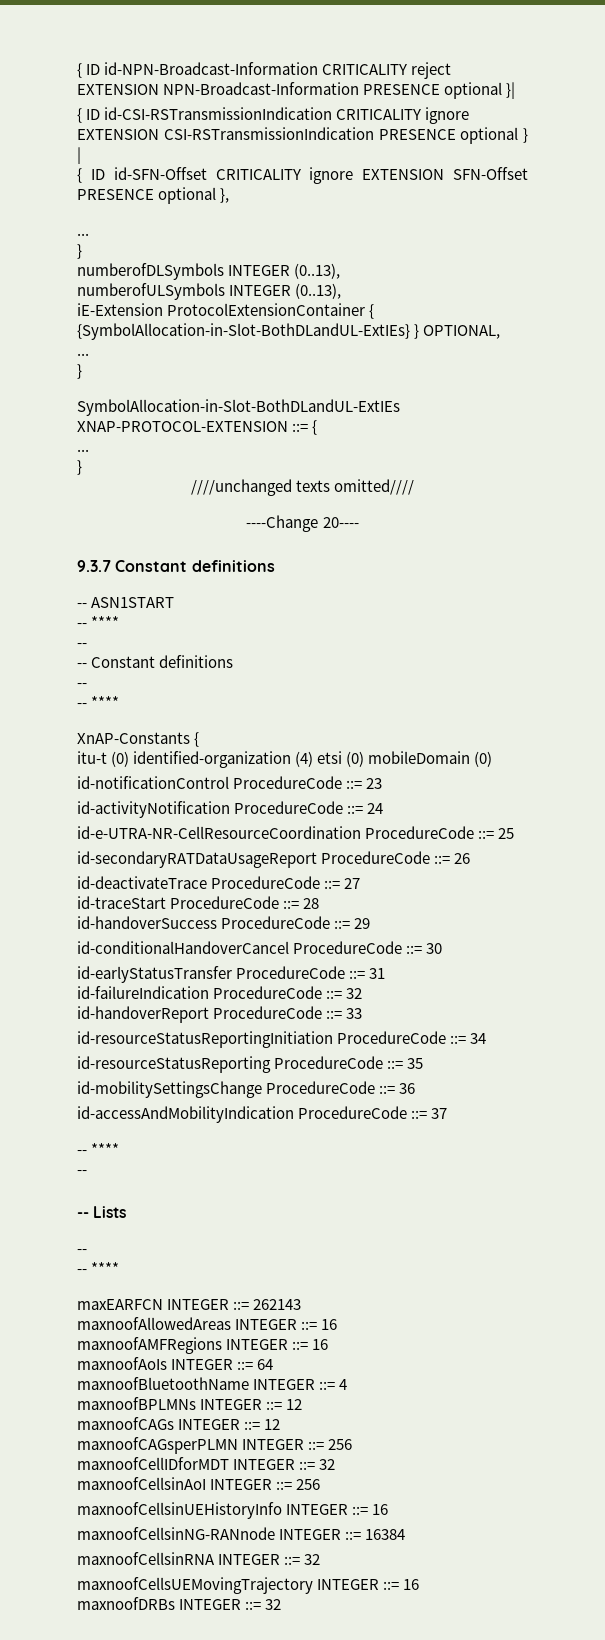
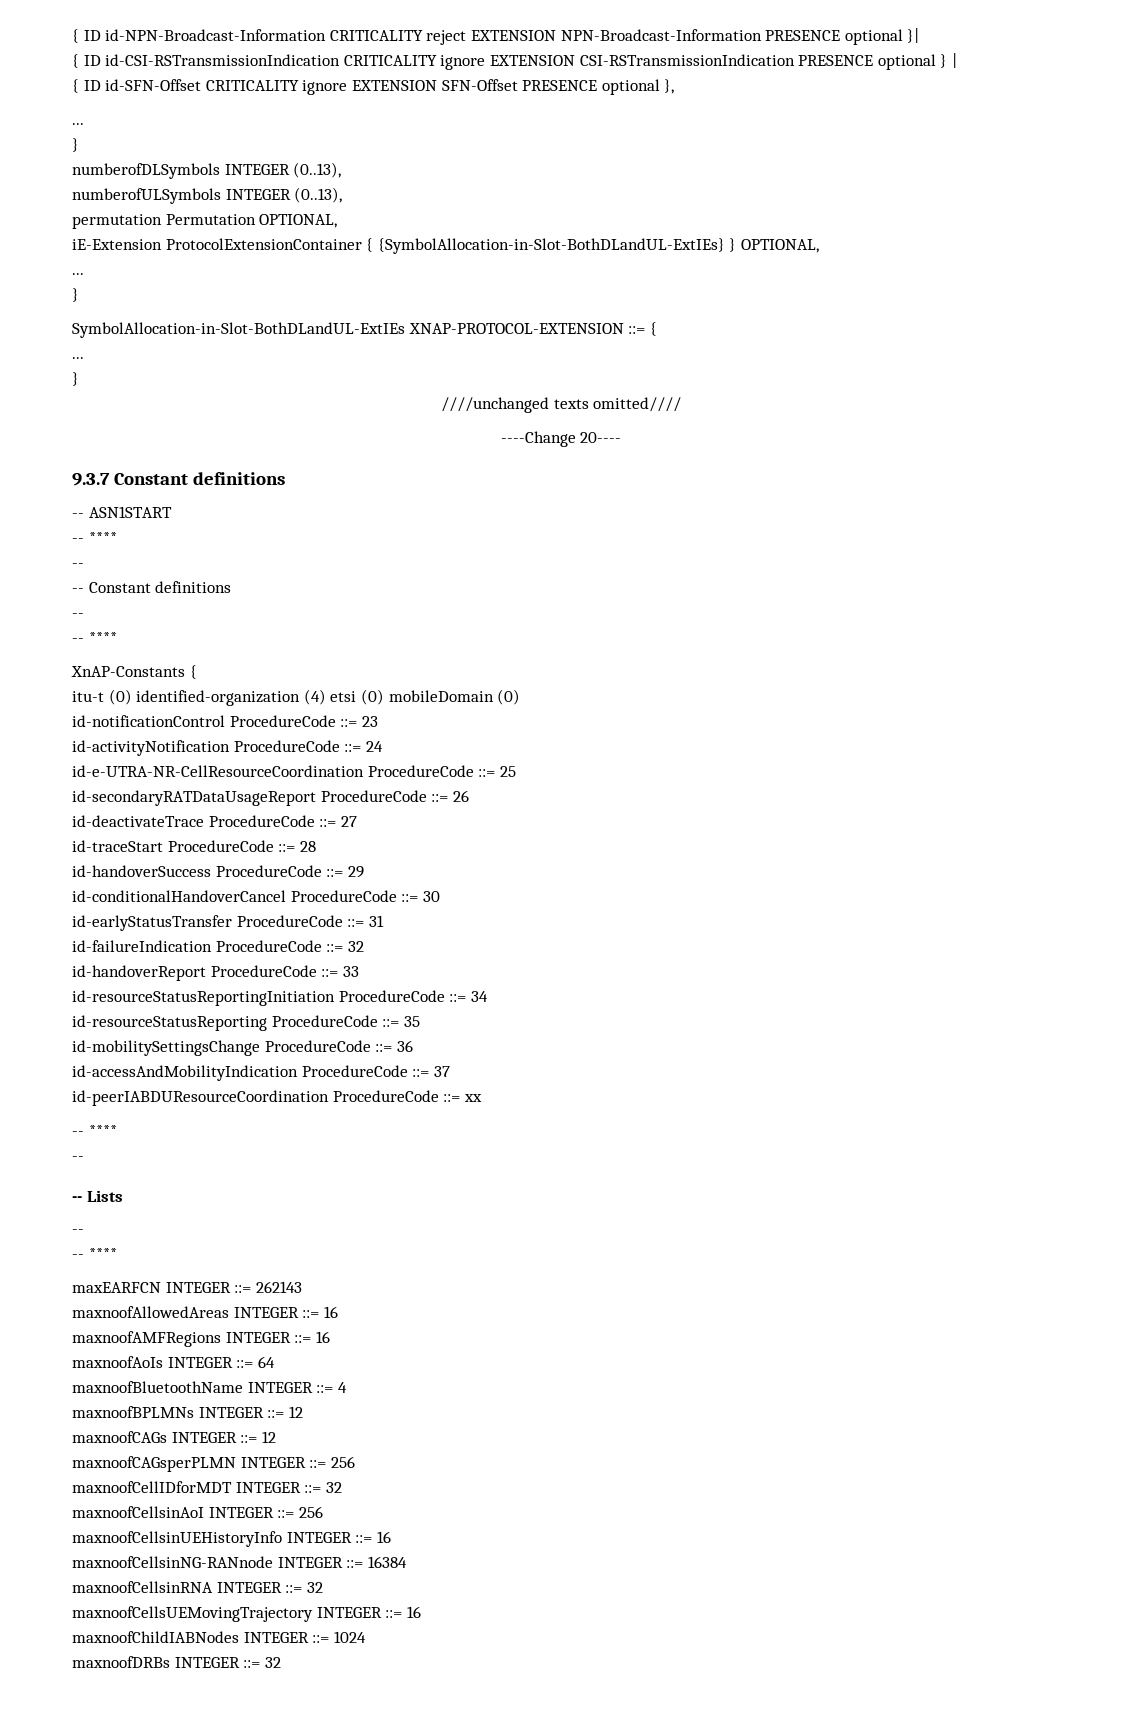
(342, 291) none -> [72,214,338,229] // permutation Permutation OPTIONAL,
(448, 1113) none -> [72,1090,482,1106] // id-peerIABDUResourceCoordination ProcedureCode ::= xx
(420, 1584) none -> [72,1631,366,1643] // maxnoofChildIABNodes INTEGER ::= 1024

